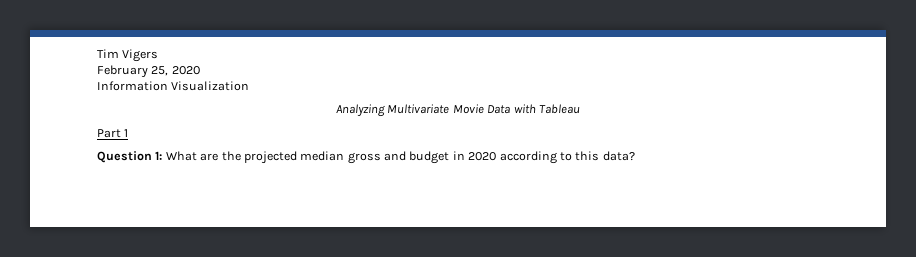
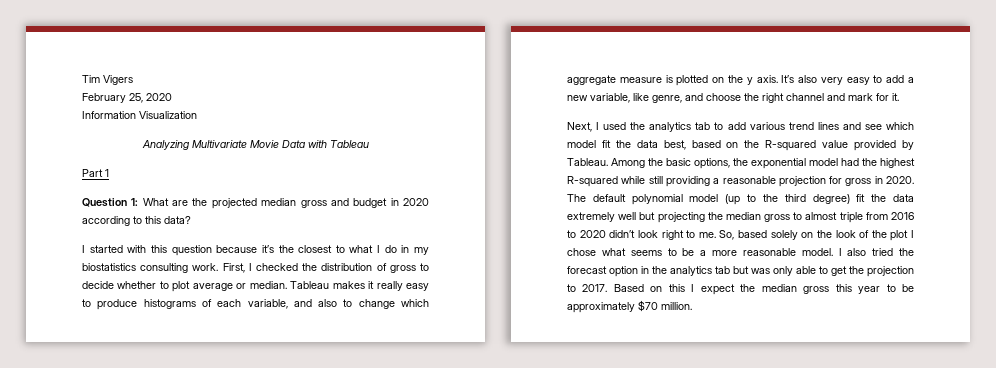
(635, 156) none -> [82,245,430,256] [82,263,429,273] [82,281,429,292] [82,299,430,310] [567,75,914,86] [567,93,899,103] [567,122,914,132] [567,140,914,151] [567,158,915,169] [567,176,914,187] [567,194,914,205] [567,212,914,223] [567,230,914,241] [567,248,914,256] [567,266,914,277] [567,284,914,295] [567,300,692,313] // I started with this question because it’s the closest to what I do in my biostatistics consulting work. First, I checked the distribution of gross to decide whether to plot average or median. Tableau makes it really easy to produce histograms of each variable, and also to change which aggregate measure is plotted on the y axis. It’s also very easy to add a new variable, like genre, and choose the right channel and mark for it. // Next, I used the analytics tab to add various trend lines and see which model fit the data best, based on the R-squared value provided by Tableau. Among the basic options, the exponential model had the highest R-squared while still providing a reasonable projection for gross in 2020. The default polynomial model (up to the third degree) fit the data extremely well but projecting the median gross to almost triple from 2016 to 2020 didn’t look right to me. So, based solely on the look of the plot I chose what seems to be a more reasonable model. I also tried the forecast option in the analytics tab but was only able to get the projection to 2017. Based on this I expect the median gross this year to be approximately $70 million.

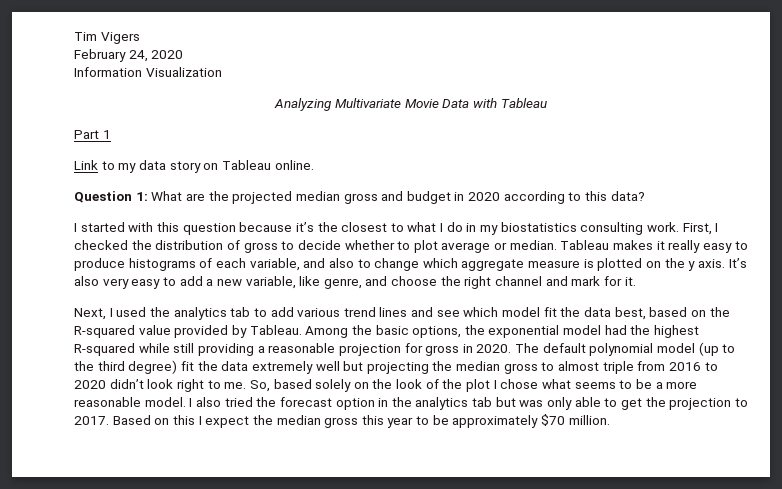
[129,93,143,103] 25, -> [128,50,148,62] 24,
(109, 173) none -> [74,160,314,173] // Link to my data story on Tableau online.

